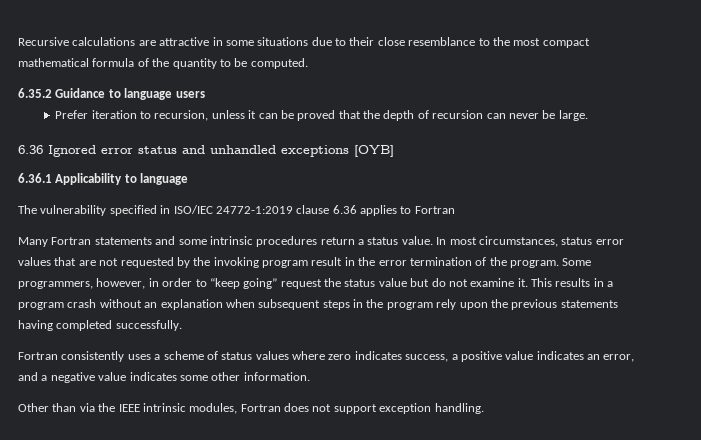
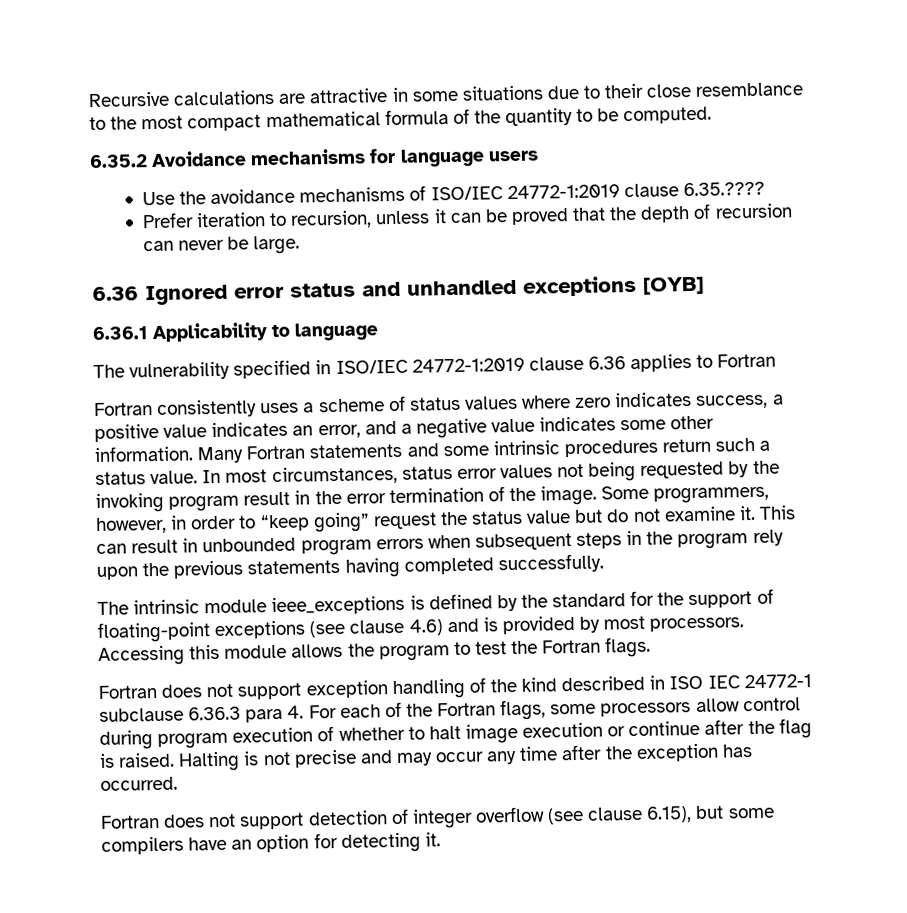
[55,88,121,98] Guidance to -> [151,147,397,168] Avoidance mechanisms for
(205, 94) none -> [141,181,765,206] // Use the avoidance mechanisms of ISO/IEC 24772-1:2019 clause 6.35.????
[18,236,624,247] [18,257,592,268] [18,278,614,289] [18,299,618,310] [18,320,182,331] // Many Fortran statements and some intrinsic procedures return a status value. In most circumstances, status error values that are not requested by the invoking program result in the error termination of the program. Some programmers, however, in order to “keep going” request the status value but do not examine it. This results in a program crash without an explanation when subsequent steps in the program rely upon the previous statements having completed successfully. -> (777, 360) none
[18,403,238,414] // Other than via the IEEE intrinsic modules, -> [197,437,771,464] [95,460,780,486] [95,485,770,513] [95,505,796,534] [96,529,784,556] [96,553,604,580] [97,588,774,616] [97,615,745,643] [98,636,652,666] Many Fortran statements and some intrinsic procedures return such a status value. In most circumstances, status error values not being requested by the invoking program result in the error termination of the image. Some programmers, however, in order to “keep going” request the status value but do not examine it. This can result in unbounded program errors when subsequent steps in the program rely upon the previous statements having completed successfully. // The intrinsic module ieee_exceptions is defined by the standard for the support of floating-point exceptions (see clause 4.6) and is provided by most processors. Accessing this module allows the program to test the Fortran flags. //
[434,403,484,414] handling. -> [391,674,812,700] [99,697,801,723] [99,718,812,750] [99,743,753,772] [100,776,178,791] [100,805,775,830] [101,832,441,855] handling of the kind described in ISO IEC 24772-1 subclause 6.36.3 para 4. For each of the Fortran flags, some processors allow control during program execution of whether to halt image execution or continue after the flag is raised. Halting is not precise and may occur any time after the exception has occurred. // Fortran does not support detection of integer overflow (see clause 6.15), but some compilers have an option for detecting it.

